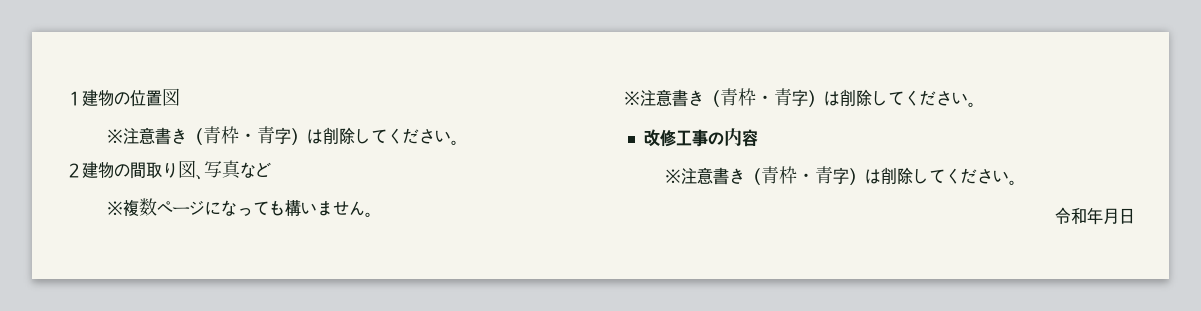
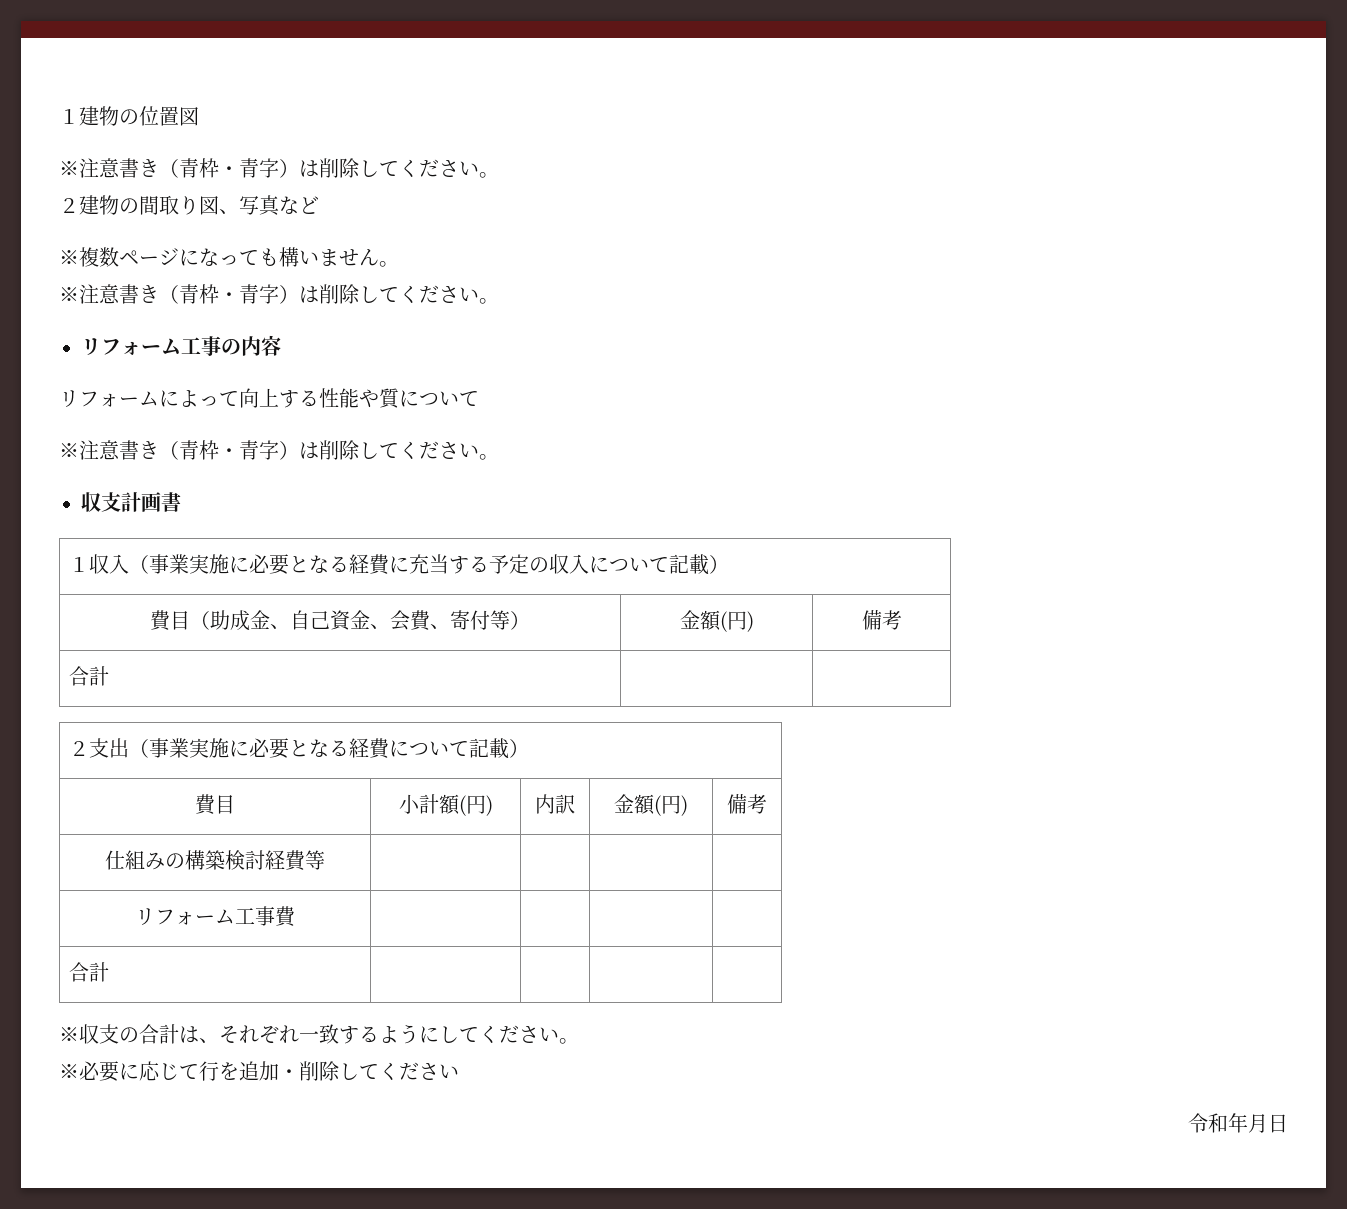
[643,129,676,147] 改修 -> [81,338,181,355] リフォーム
(758, 138) none -> [59,388,479,409] // リフォームによって向上する性能や質について
(1018, 182) none -> [81,492,181,512] [69,554,730,575] [150,610,530,631] [679,610,754,632] [861,610,902,630] [69,666,110,686] [69,738,530,759] [195,794,235,815] [398,794,493,816] [535,794,575,814] [614,794,688,816] [727,794,767,814] [104,850,325,871] [135,906,296,927] [69,962,110,982] [59,1024,579,1044] [59,1061,459,1082] // 収支計画書 // １収入（事業実施に必要となる経費に充当する予定の収入について記載） // 費目（助成金、自己資金、会費、寄付等） | 金額(円) | 備考 // 合計 | | // ２支出（事業実施に必要となる経費について記載） // 費目 | 小計額(円) | 内訳 | 金額(円) | 備考 // 仕組みの構築検討経費等 | | | | // リフォーム工事費 | | | | // 合計 | | | | // ※収支の合計は、それぞれ一致するようにしてください。 // ※必要に応じて行を追加・削除してください

